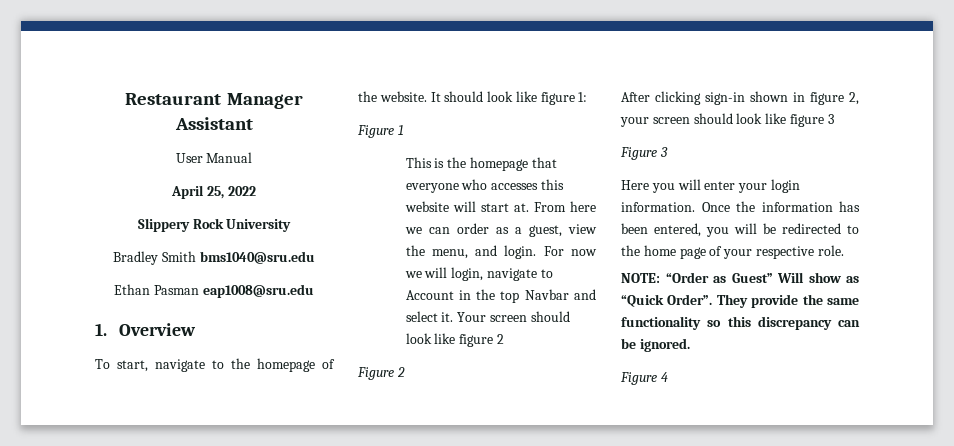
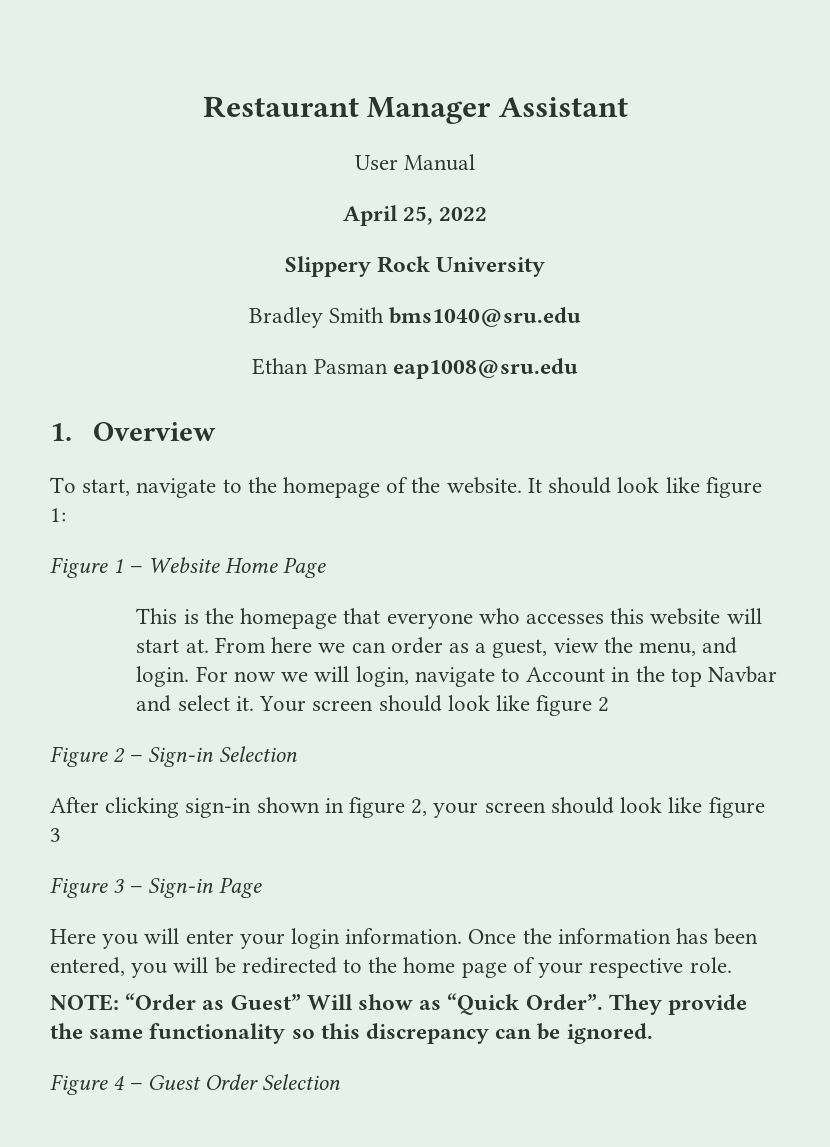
(404, 130) none -> [129,557,327,578] – Website Home Page
(405, 372) none -> [129,746,297,767] – Sign-in Selection
(668, 152) none -> [129,877,262,898] – Sign-in Page
(668, 377) none -> [129,1074,341,1090] – Guest Order Selection

